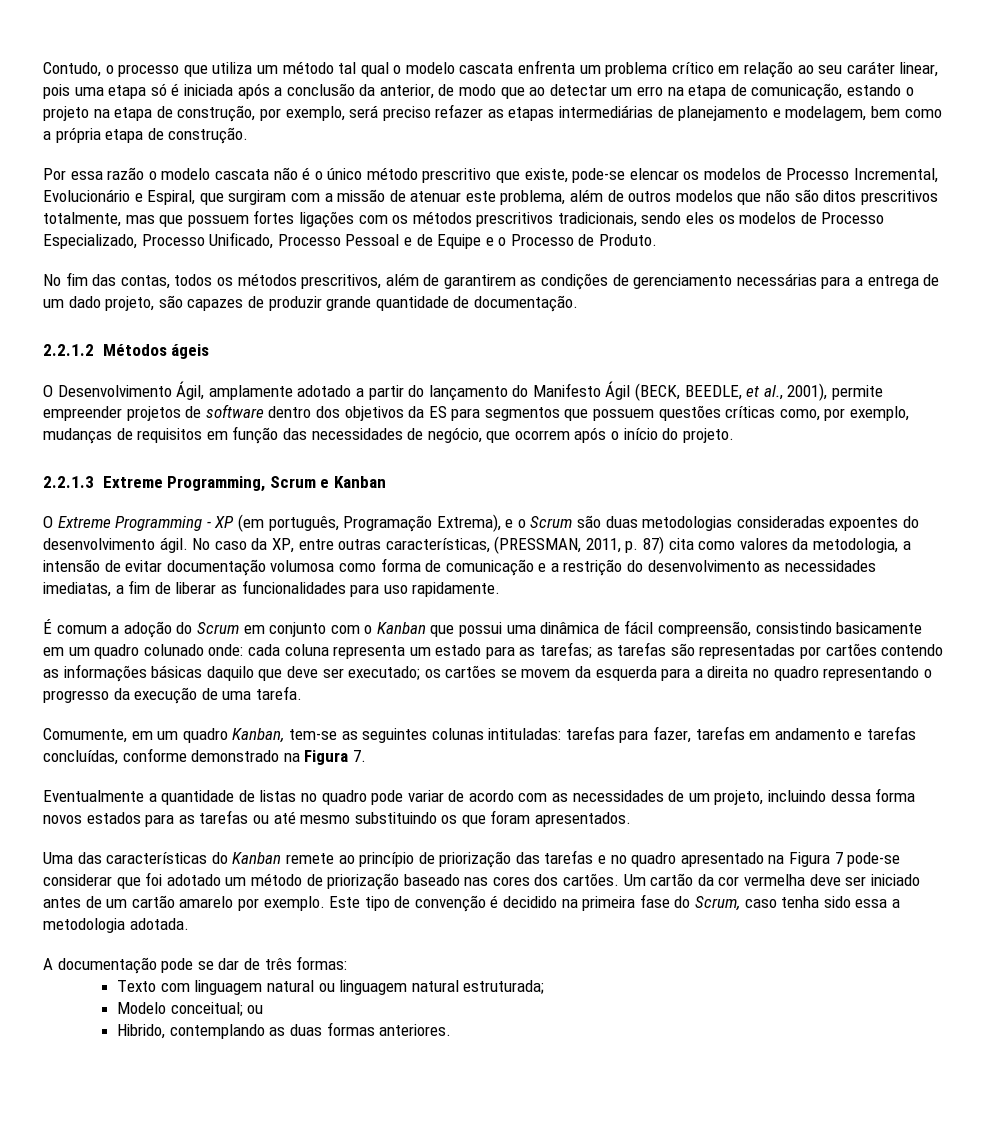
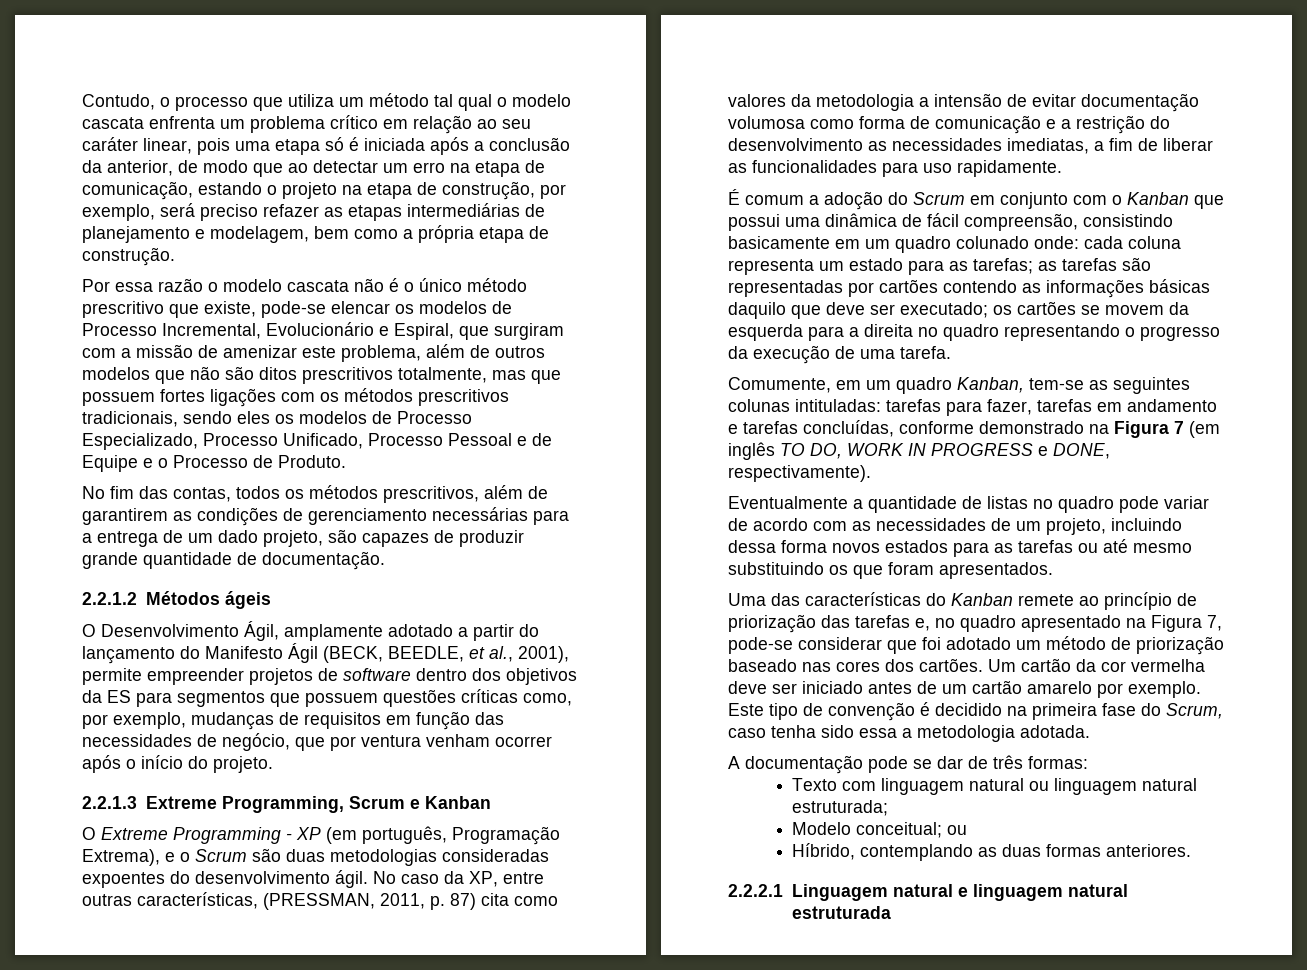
[410,191,462,202] atenuar -> [223,345,297,358] amenizar
[514,430,570,440] ocorrem -> [330,734,552,751] por ventura venham ocorrer
[813,538,899,553] metodologia, -> [816,94,914,111] metodologia
[352,750,366,762] 7. -> [1174,421,1220,438] [728,442,1110,460] [728,465,871,482] 7 (em inglês TO DO, WORK IN PROGRESS e DONE, respectivamente).
[598,855,607,864] e -> [915,618,930,631] e,
[834,852,843,864] 7 -> [1207,615,1222,631] 7,
[117,1024,166,1039] Hibrido, -> [792,843,856,860] Híbrido,
(452, 1030) none -> [728,884,1128,901] [791,906,891,919] // 2.2.2.1 Linguagem natural e linguagem natural estruturada

